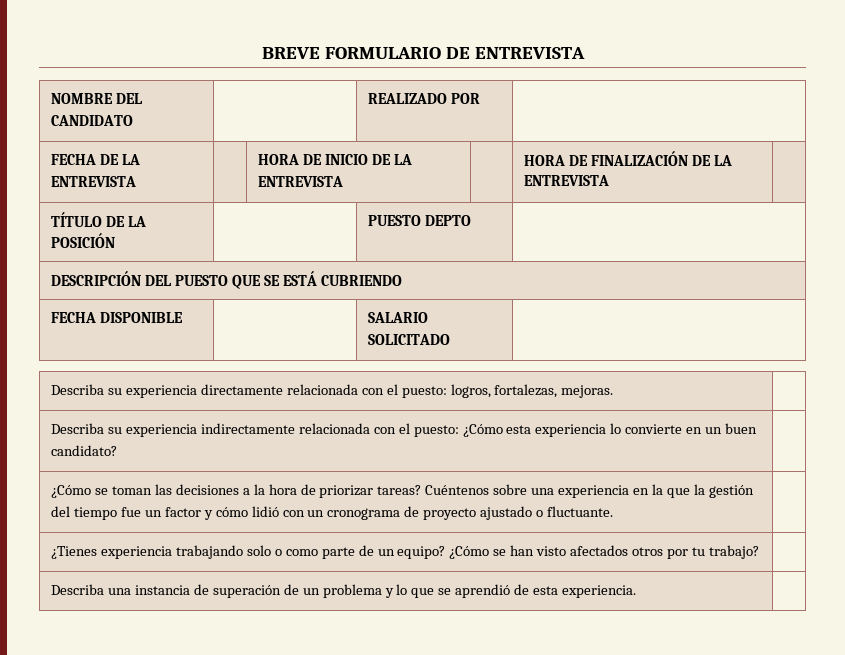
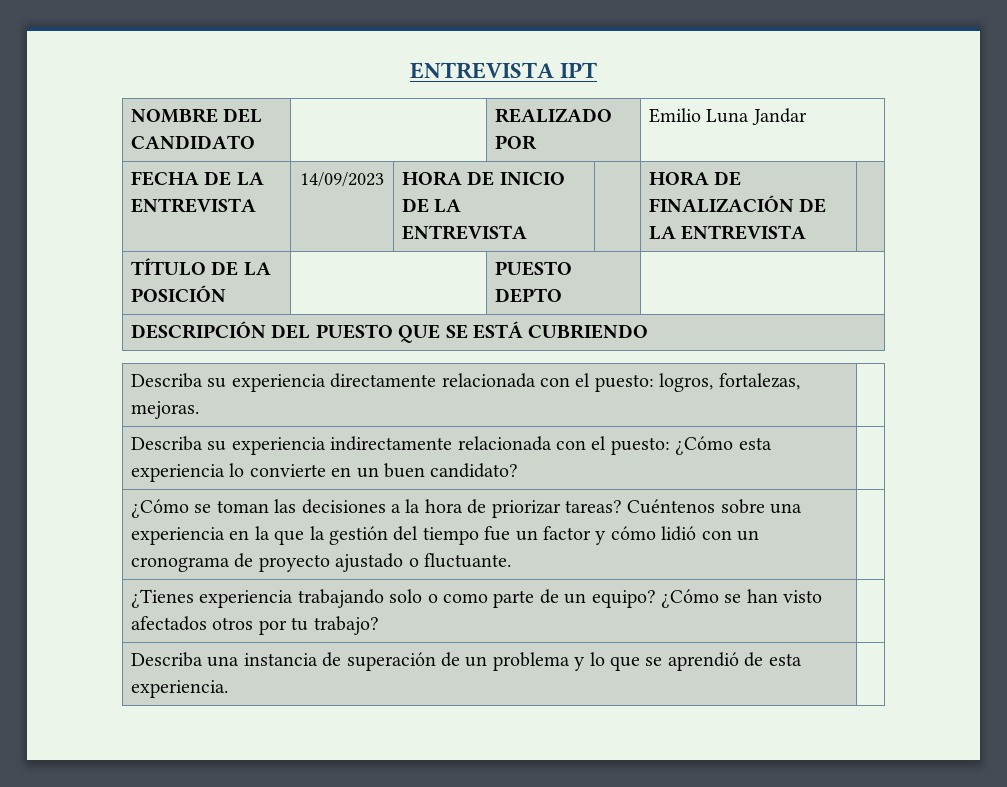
[261,47,585,59] BREVE FORMULARIO DE ENTREVISTA -> [409,62,598,79] ENTREVISTA IPT
(481, 98) none -> [648,108,807,125] Emilio Luna Jandar
(137, 181) none -> [300,172,384,187] 14/09/2023
[51,312,184,323] [368,312,429,323] [368,334,451,345] // FECHA DISPONIBLE | | SALARIO SOLICITADO | -> (649, 331) none

